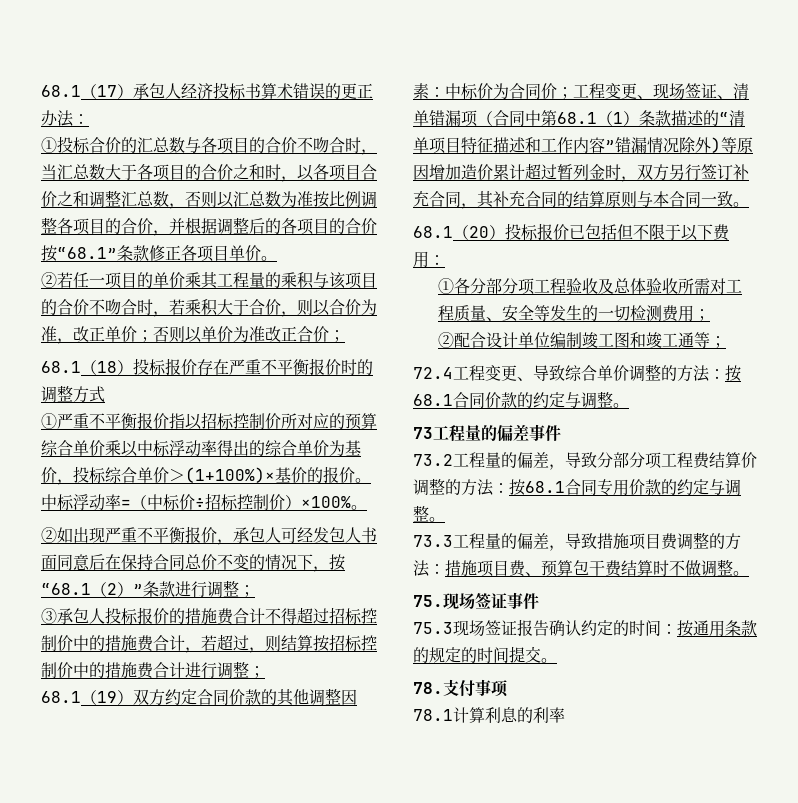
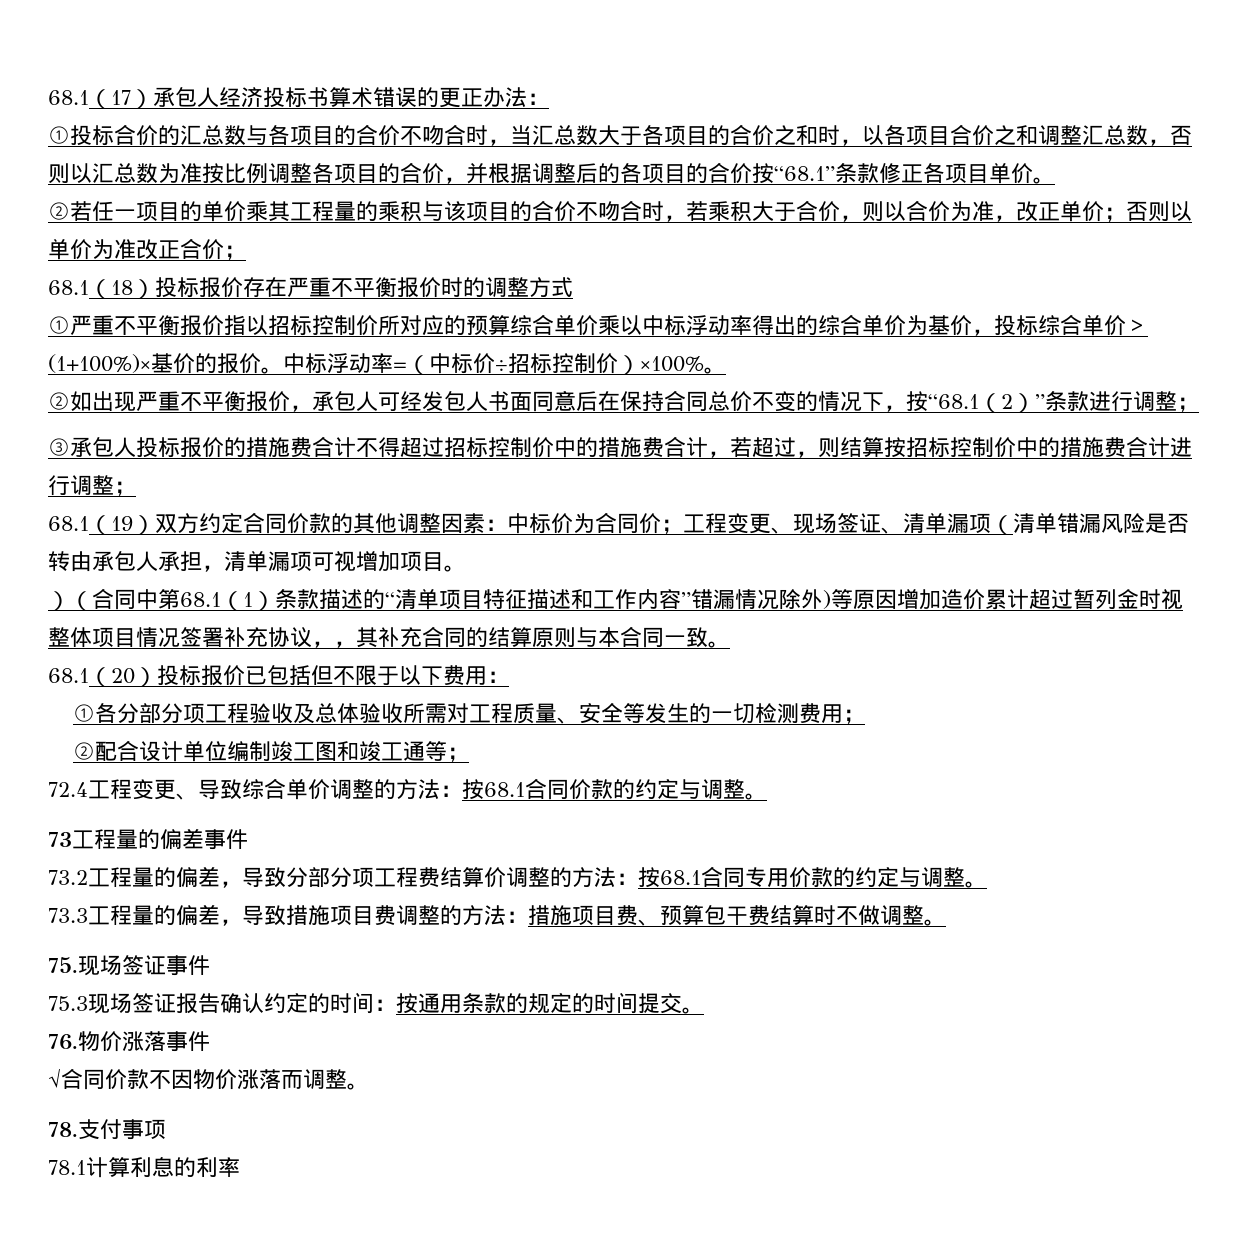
[429,110,478,127] 错漏项 -> [947,513,1189,535] [48,551,466,572] [48,591,70,611] 漏项（清单错漏风险是否转由承包人承担，清单漏项可视增加项目。 // ）
[621,164,749,182] [413,191,461,207] ，双方另行签订补充合同 -> [1161,589,1183,610] [48,627,334,648] 视整体项目情况签署补充协议，
(557, 660) none -> [48,1031,210,1052] [48,1068,369,1090] // 76.物价涨落事件 // √合同价款不因物价涨落而调整。

